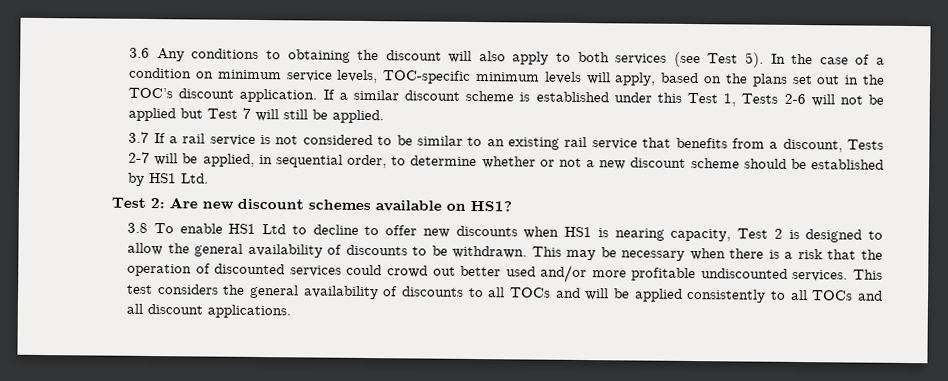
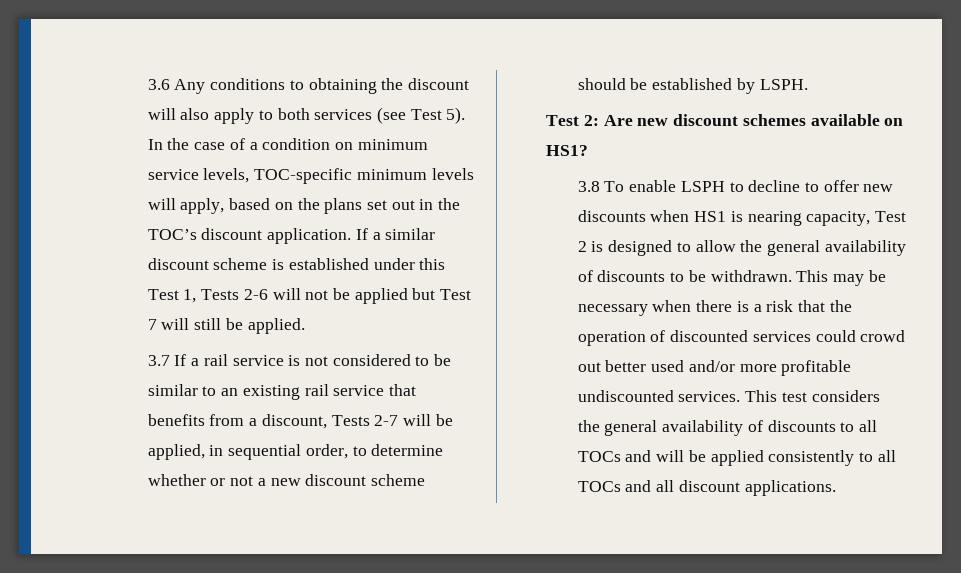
[149,172,210,184] HS1 Ltd. -> [759,79,808,90] LSPH.
[228,223,287,235] HS1 Ltd -> [680,181,725,192] LSPH

